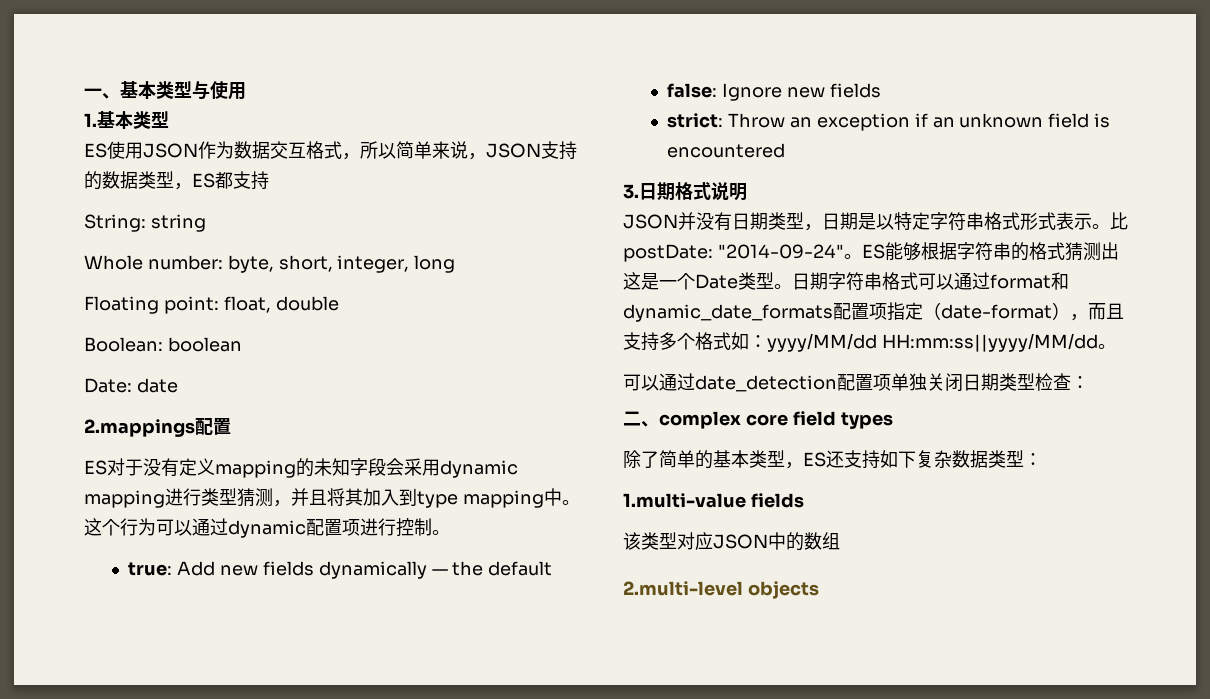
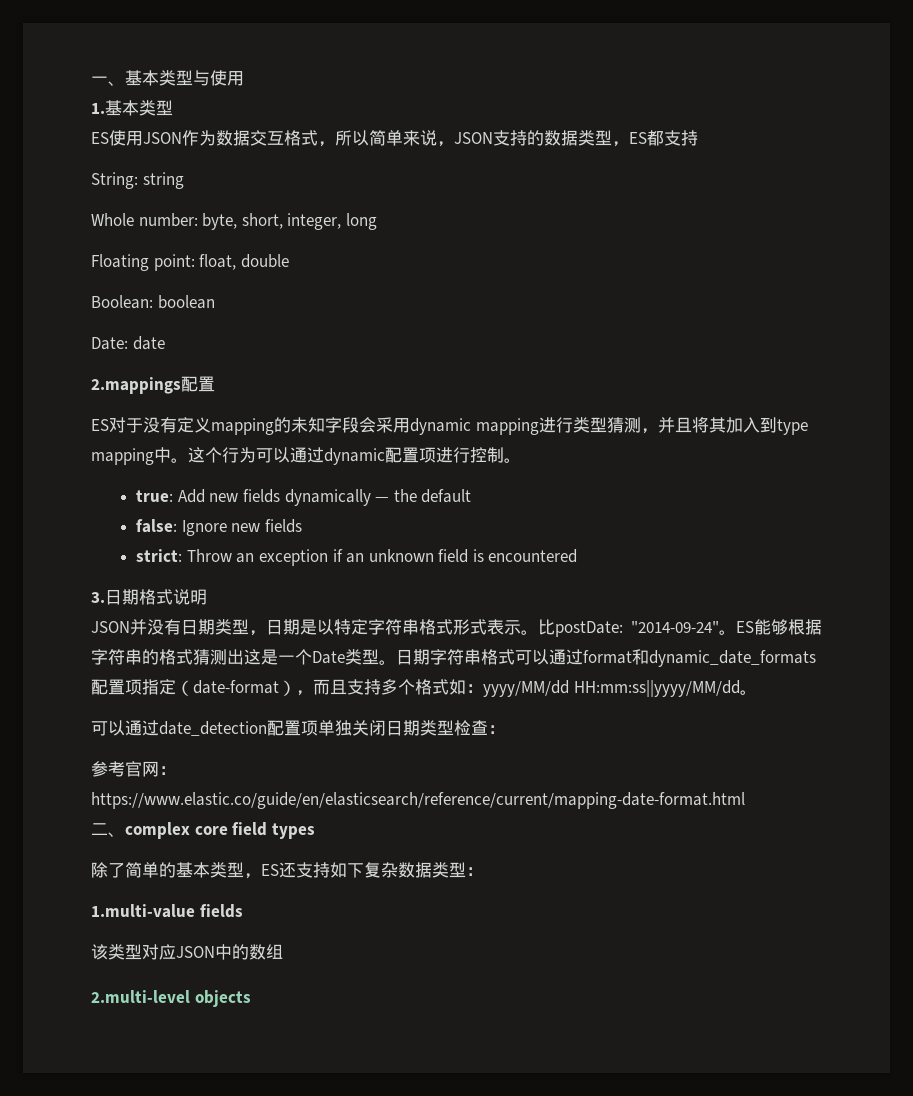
(1089, 382) none -> [91,761,176,777] [91,792,745,809] // 参考官网：https://www.elastic.co/guide/en/elasticsearch/reference/current/mapping-date-format.html

